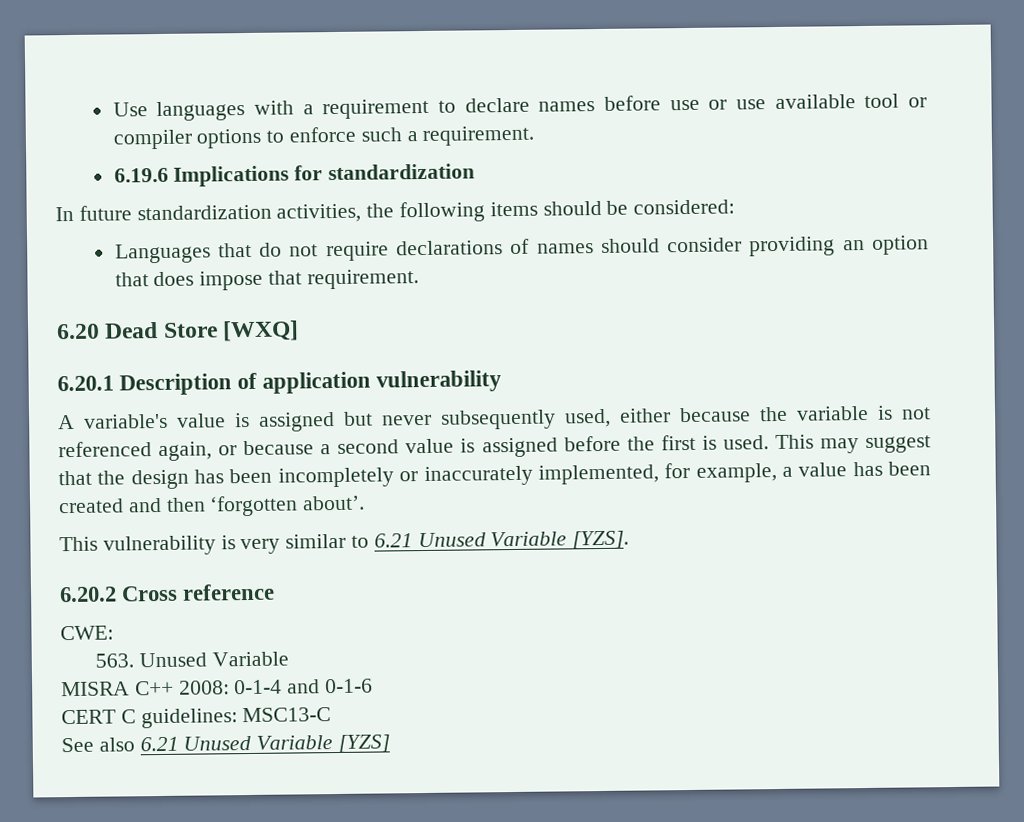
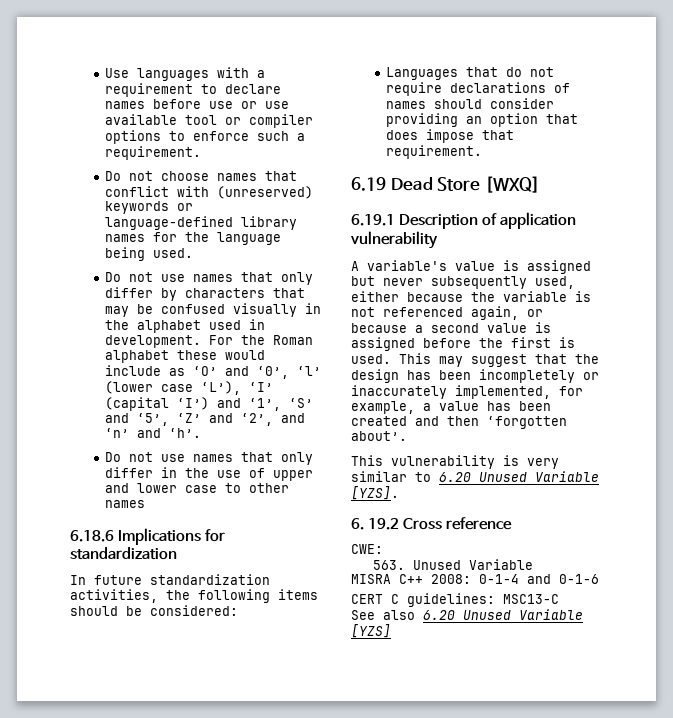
[113,167,169,183] 6.19.6 -> [105,171,298,181] [105,186,314,199] [105,201,194,214] [105,216,298,230] [105,232,282,245] [105,247,194,261] [105,272,314,285] [105,287,306,301] [105,303,322,317] [105,319,266,333] [105,335,314,348] [105,350,266,363] [105,365,322,379] [105,381,274,395] [105,397,314,411] [105,413,306,426] [105,428,202,438] [105,452,314,465] [105,467,314,481] [105,483,290,493] [105,500,146,508] [70,530,114,542] Do not choose names that conflict with (unreserved) keywords or language-defined library names for the language being used. // Do not use names that only differ by characters that may be confused visually in the alphabet used in development. For the Roman alphabet these would include as ‘O’ and ‘0’, ‘l’ (lower case ‘L’), ‘I’ (capital ‘I’) and ‘1’, ‘S’ and ‘5’, ‘Z’ and ‘2’, and ‘n’ and ‘h’. // Do not use names that only differ in the use of upper and lower case to other names // 6.18.6
[56,323,100,340] 6.20 -> [351,177,386,191] 6.19
[57,375,114,392] 6.20.1 -> [351,214,395,226] 6.19.1
[373,533,413,548] 6.21 -> [439,472,471,482] 6.20
[59,586,117,603] 6.20.2 -> [351,518,399,530] 6. 19.2
[139,736,179,752] 6.21 -> [423,610,455,620] 6.20

